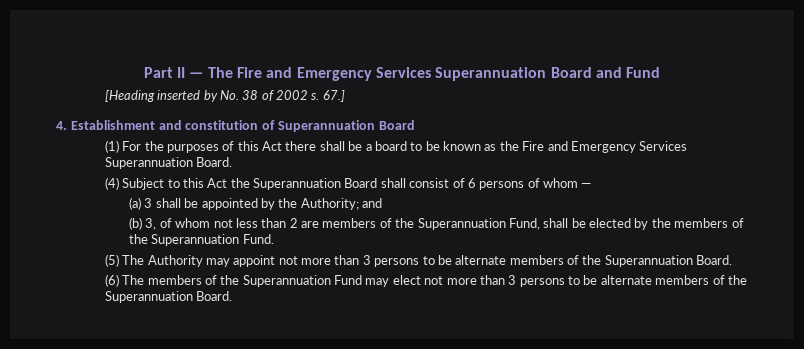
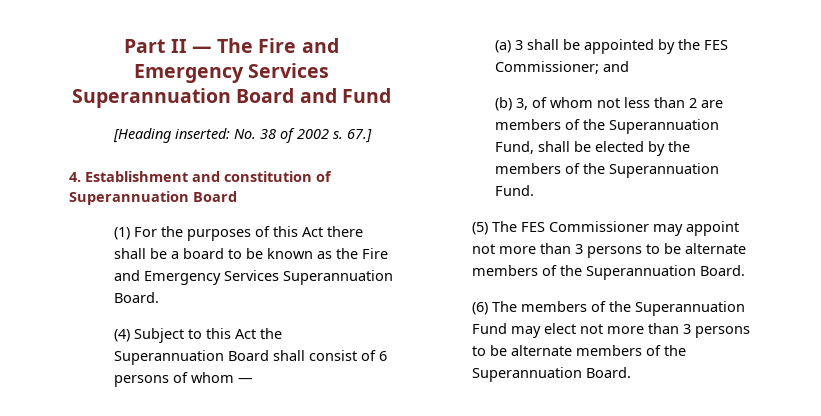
[157,90,218,102] inserted by -> [175,128,231,139] inserted:
[300,198,359,210] Authority; -> [703,40,728,50] [494,61,599,74] FES Commissioner;
[147,255,203,267] Authority -> [521,221,650,232] FES Commissioner

